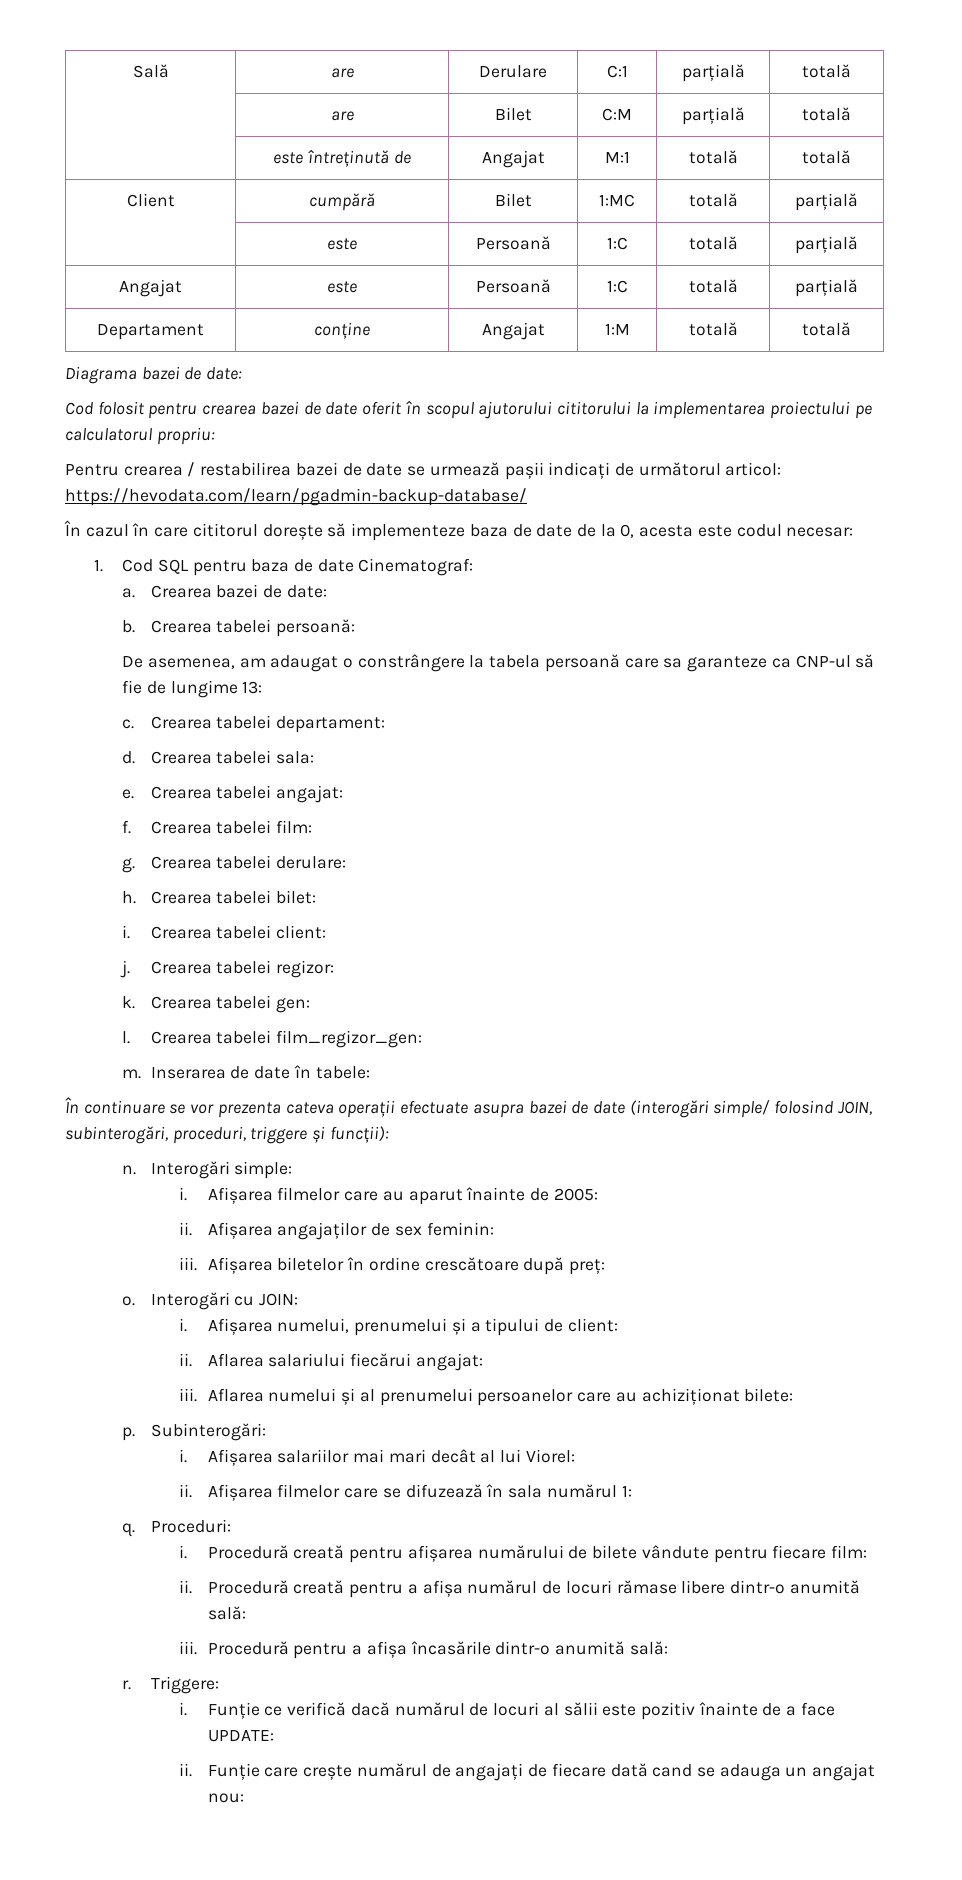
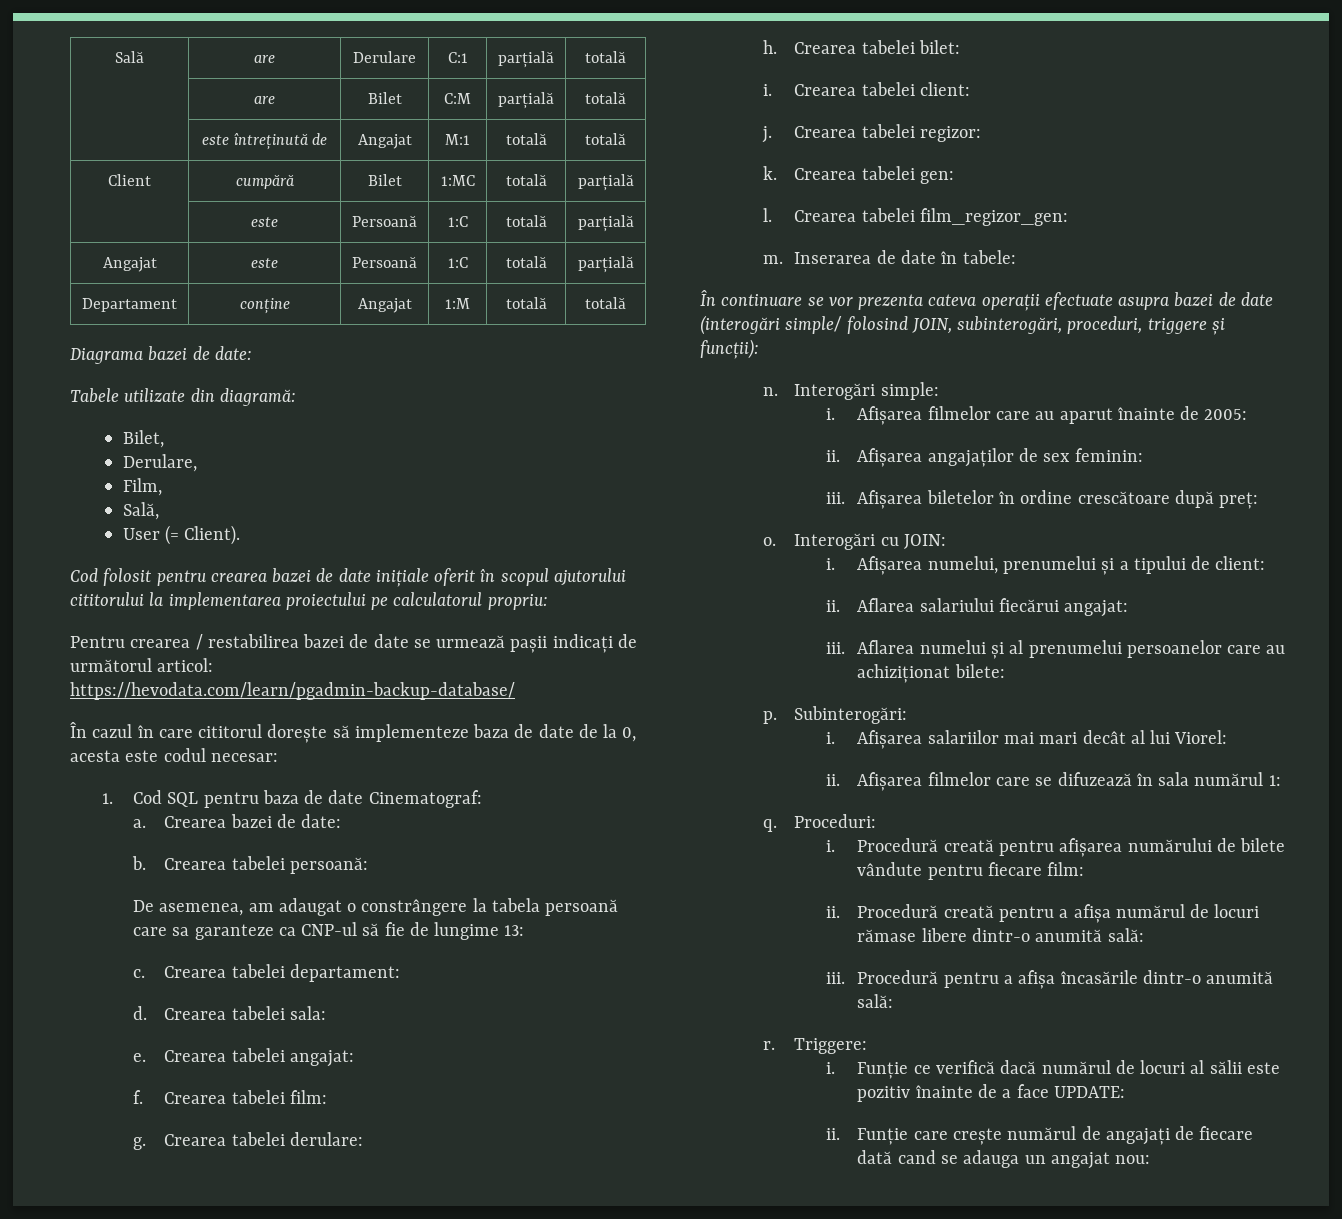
(243, 373) none -> [70,388,296,406] [122,430,164,448] [122,454,197,472] [122,478,162,496] [122,502,159,520] [122,525,241,545] // Tabele utilizate din diagramă: // Bilet, // Derulare, // Film, // Sală, // User (= Client).
(358, 408) none -> [375,568,429,587] inițiale

